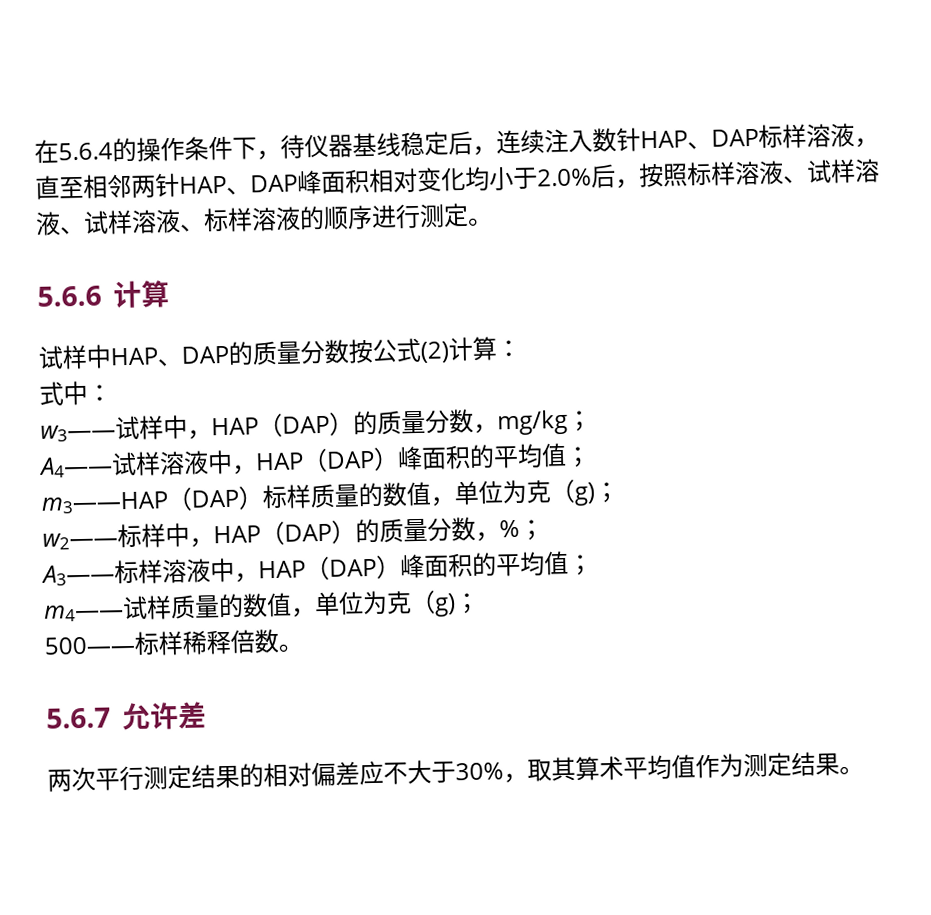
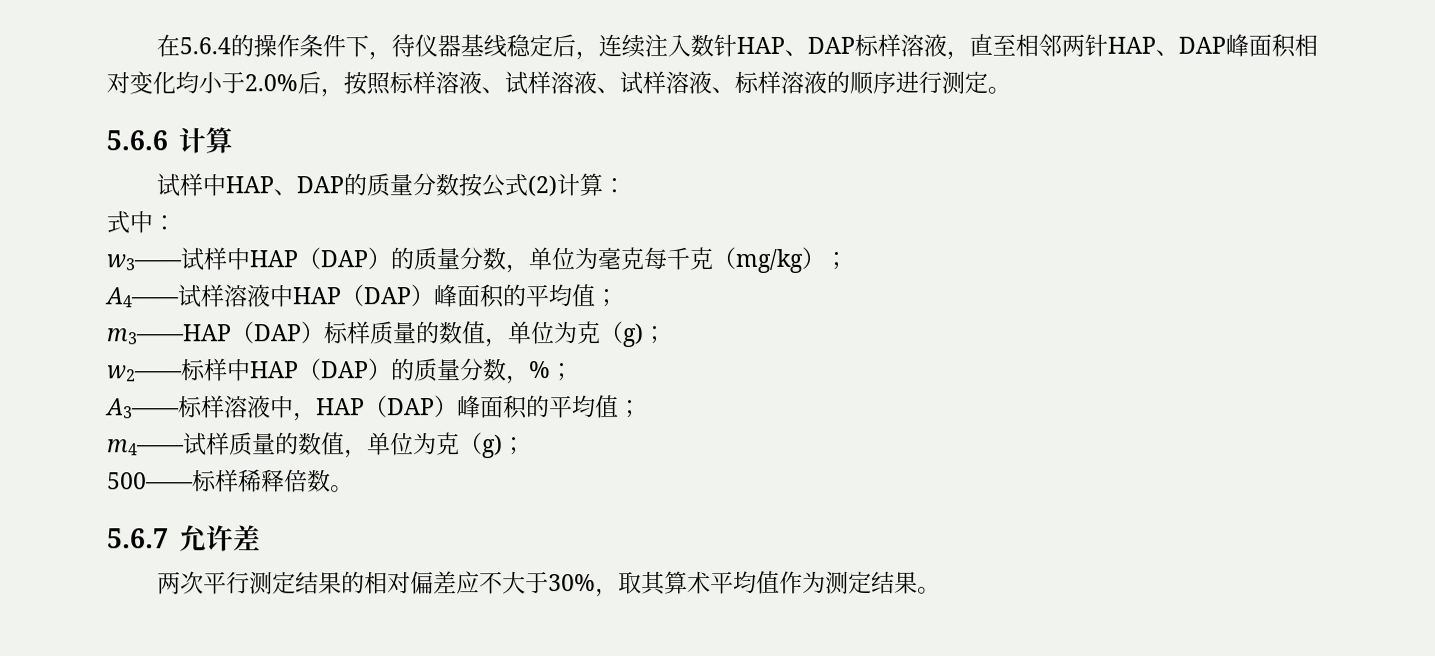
[187,408,568,440] ，HAP（DAP）的质量分数，mg/kg -> [249,246,825,274] HAP（DAP）的质量分数，单位为毫克每千克（mg/kg）
[232,464,257,475] ， -> (293, 296) none
[189,537,214,548] ， -> (251, 370) none

